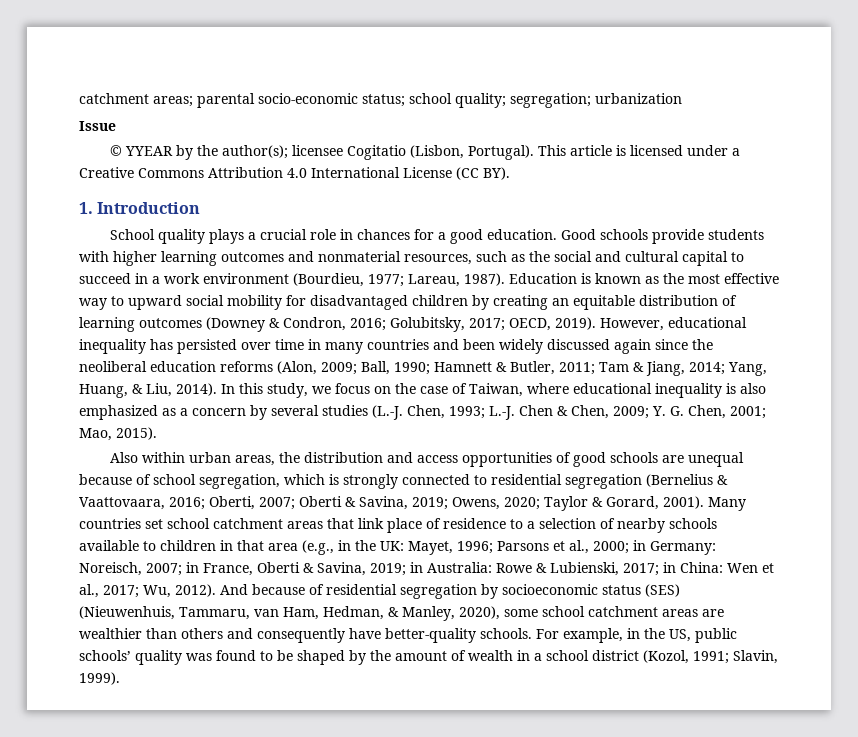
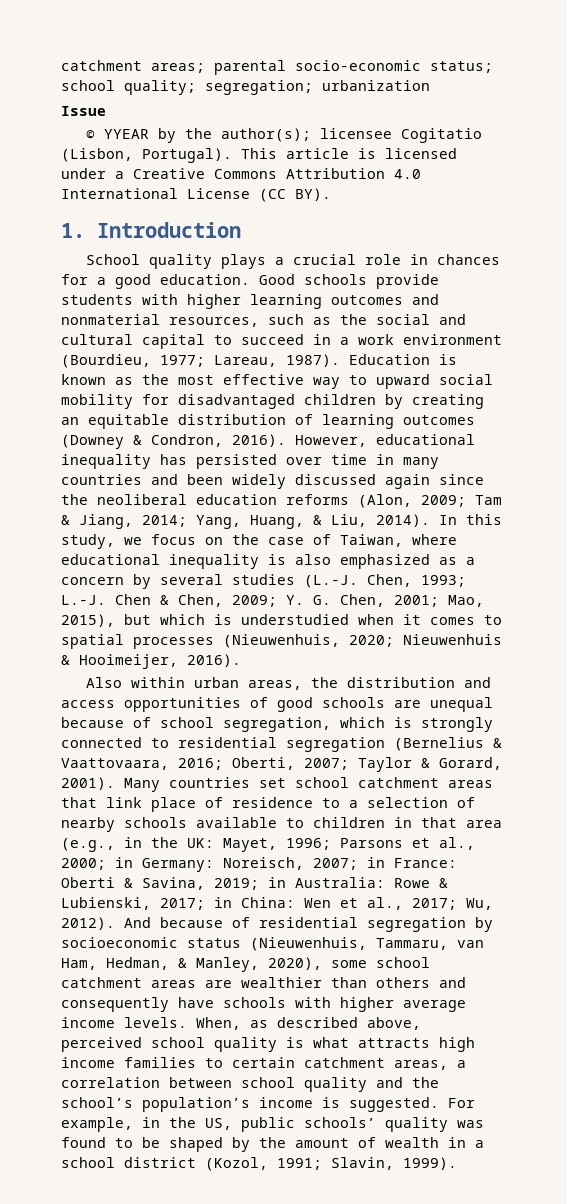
[350,317,596,332] 2016; Golubitsky, 2017; OECD, 2019). -> [232,434,286,447] 2016).
[361,361,595,375] Ball, 1990; Hamnett & Butler, 2011; -> (466, 501) none
[116,427,157,440] 2015). -> [61,614,502,627] [61,634,502,649] [61,654,241,669] 2015), but which is understudied when it comes to spatial processes (Nieuwenhuis, 2020; Nieuwenhuis & Hooimeijer, 2016).
[299,496,540,510] Oberti & Savina, 2019; Owens, 2020; -> (349, 764) none
[203,563,253,576] France, -> [394,858,457,868] France:
[645,584,680,597] (SES) -> (241, 943) none
[385,628,532,643] better-quality schools. -> [223,997,466,1012] [61,1017,421,1030] [61,1037,475,1052] [61,1057,466,1070] [61,1077,439,1092] [61,1097,439,1112] schools with higher average income levels. When, as described above, perceived school quality is what attracts high income families to certain catchment areas, a correlation between school quality and the school’s population’s income is suggested.

